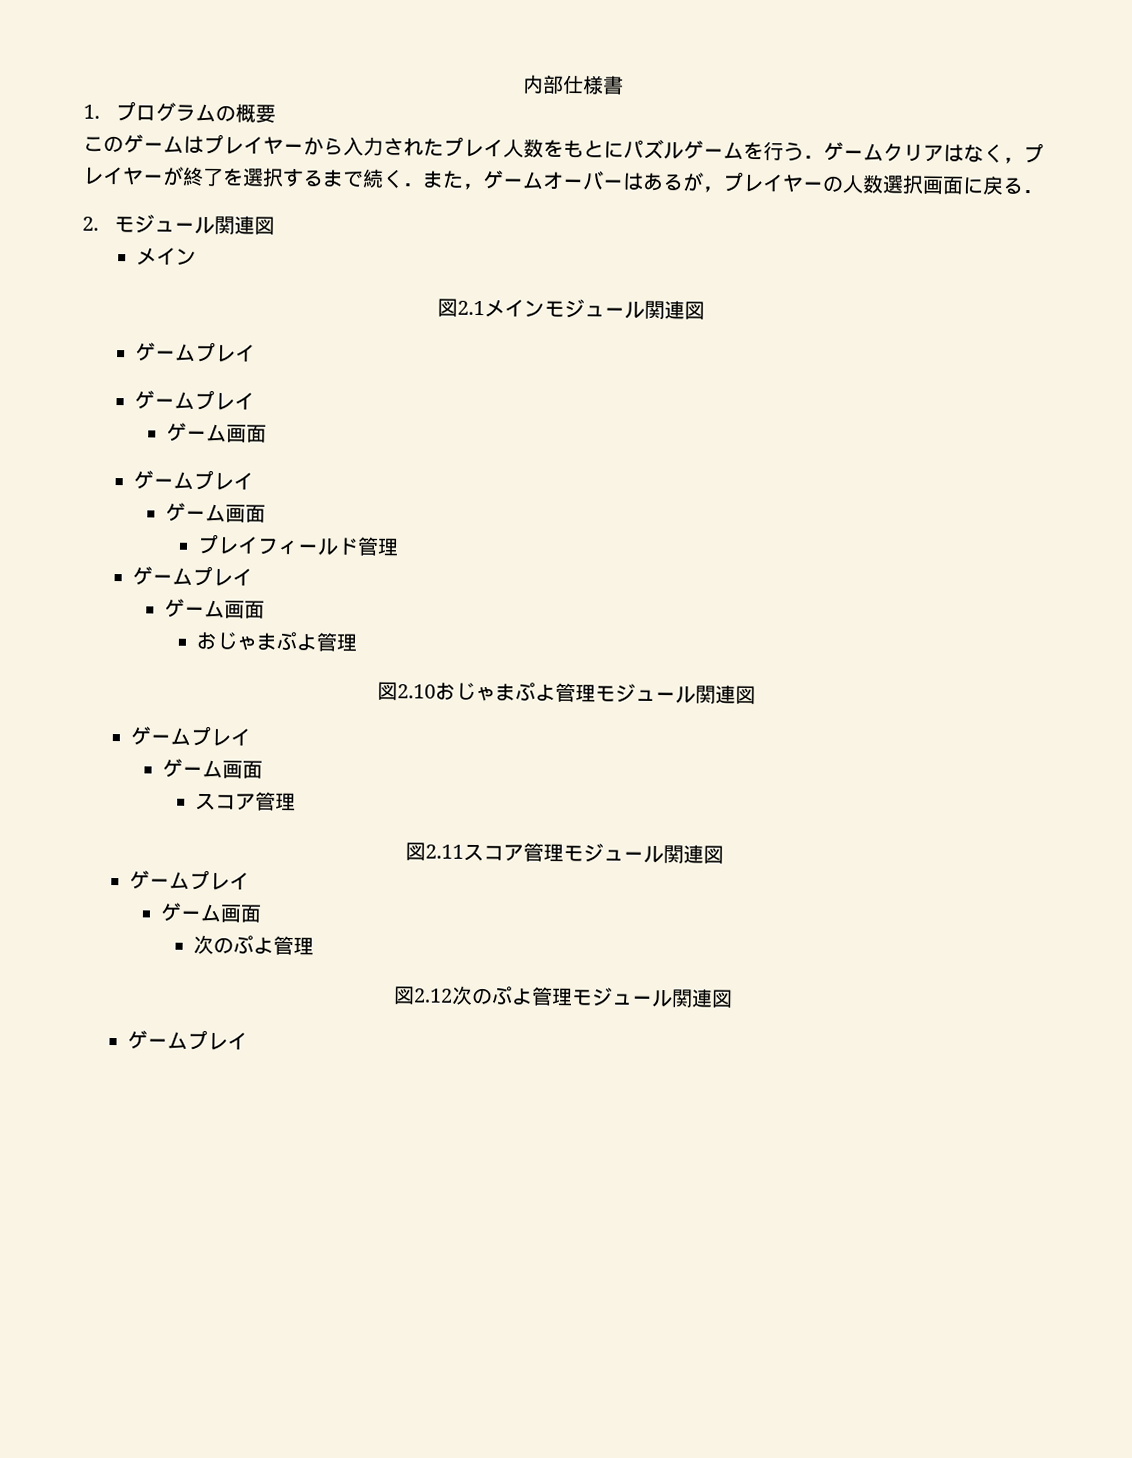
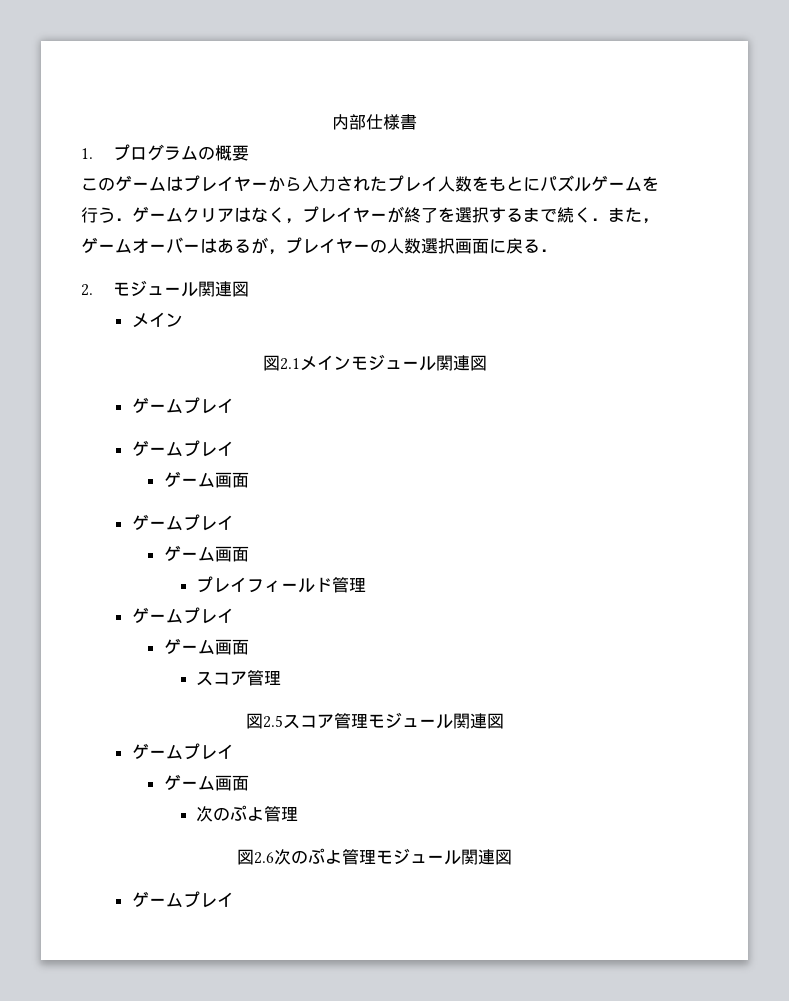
[195,631,358,652] [377,681,756,705] [130,725,252,747] [162,758,264,779] // おじゃまぷよ管理 // 図2.10おじゃまぷよ管理モジュール関連図 // ゲームプレイ // ゲーム画面 -> (249, 647) none
[425,844,464,859] 2.11 -> [262,715,283,728] 2.5
[413,988,453,1003] 2.12 -> [254,852,274,864] 2.6

